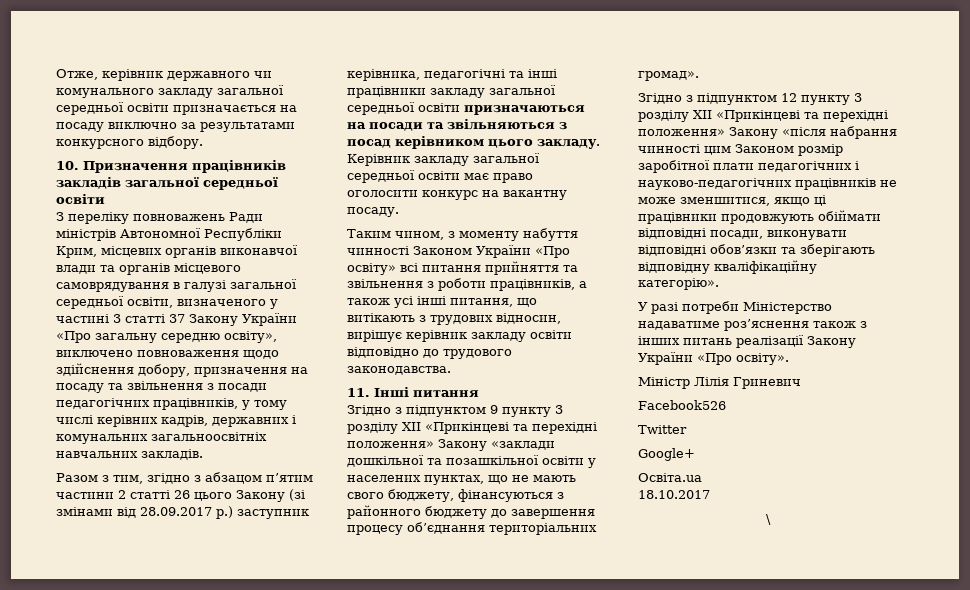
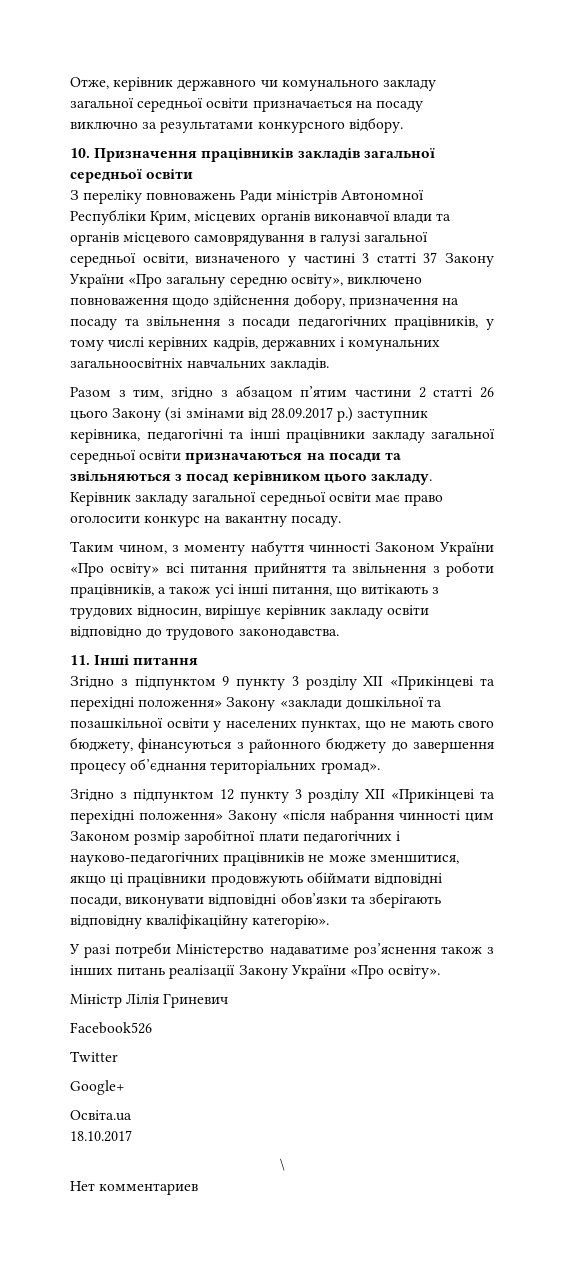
(771, 519) none -> [70,1181,199,1195] // Нет комментариев

